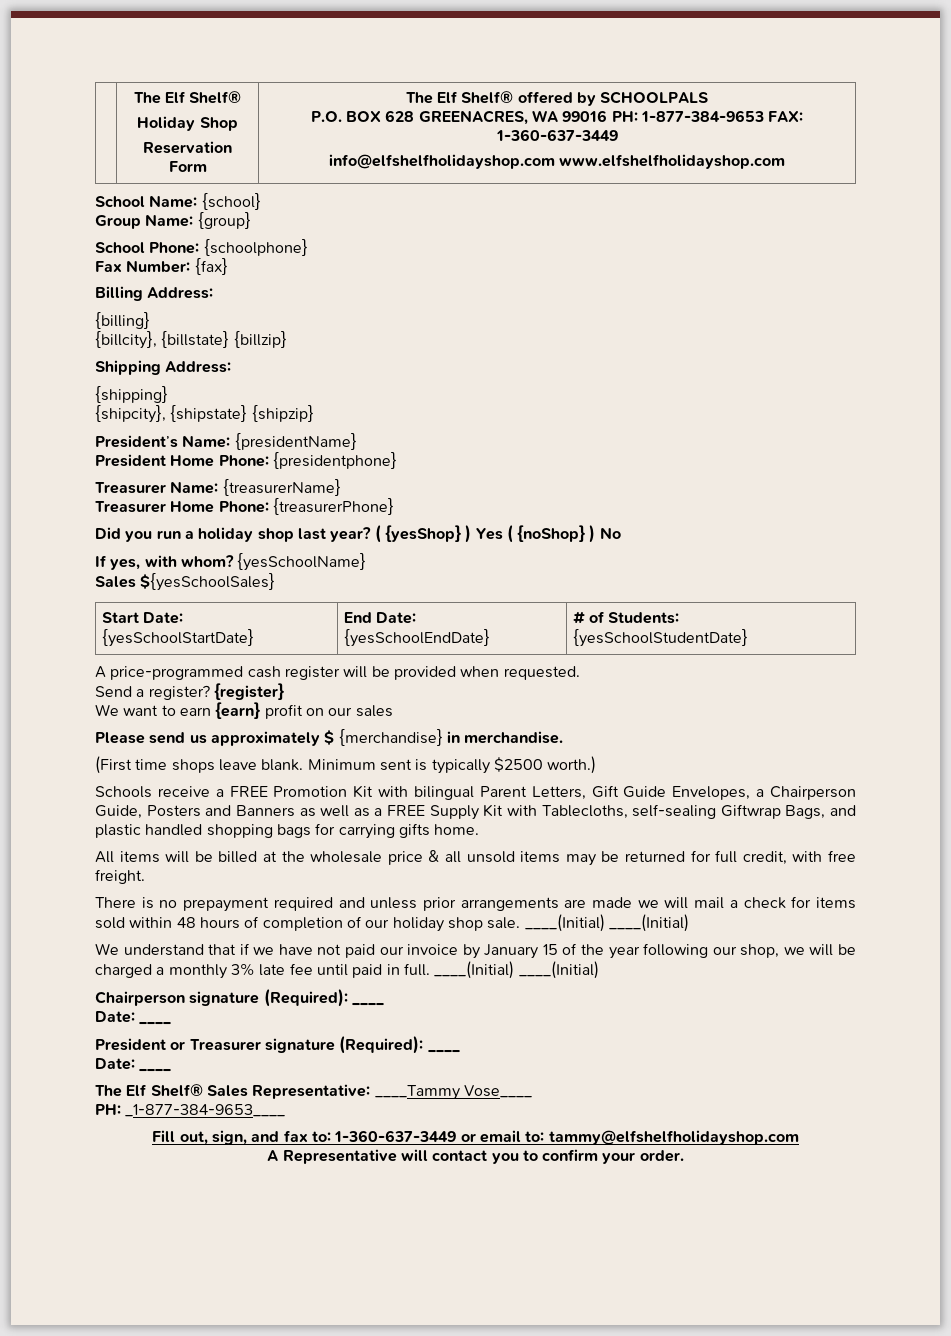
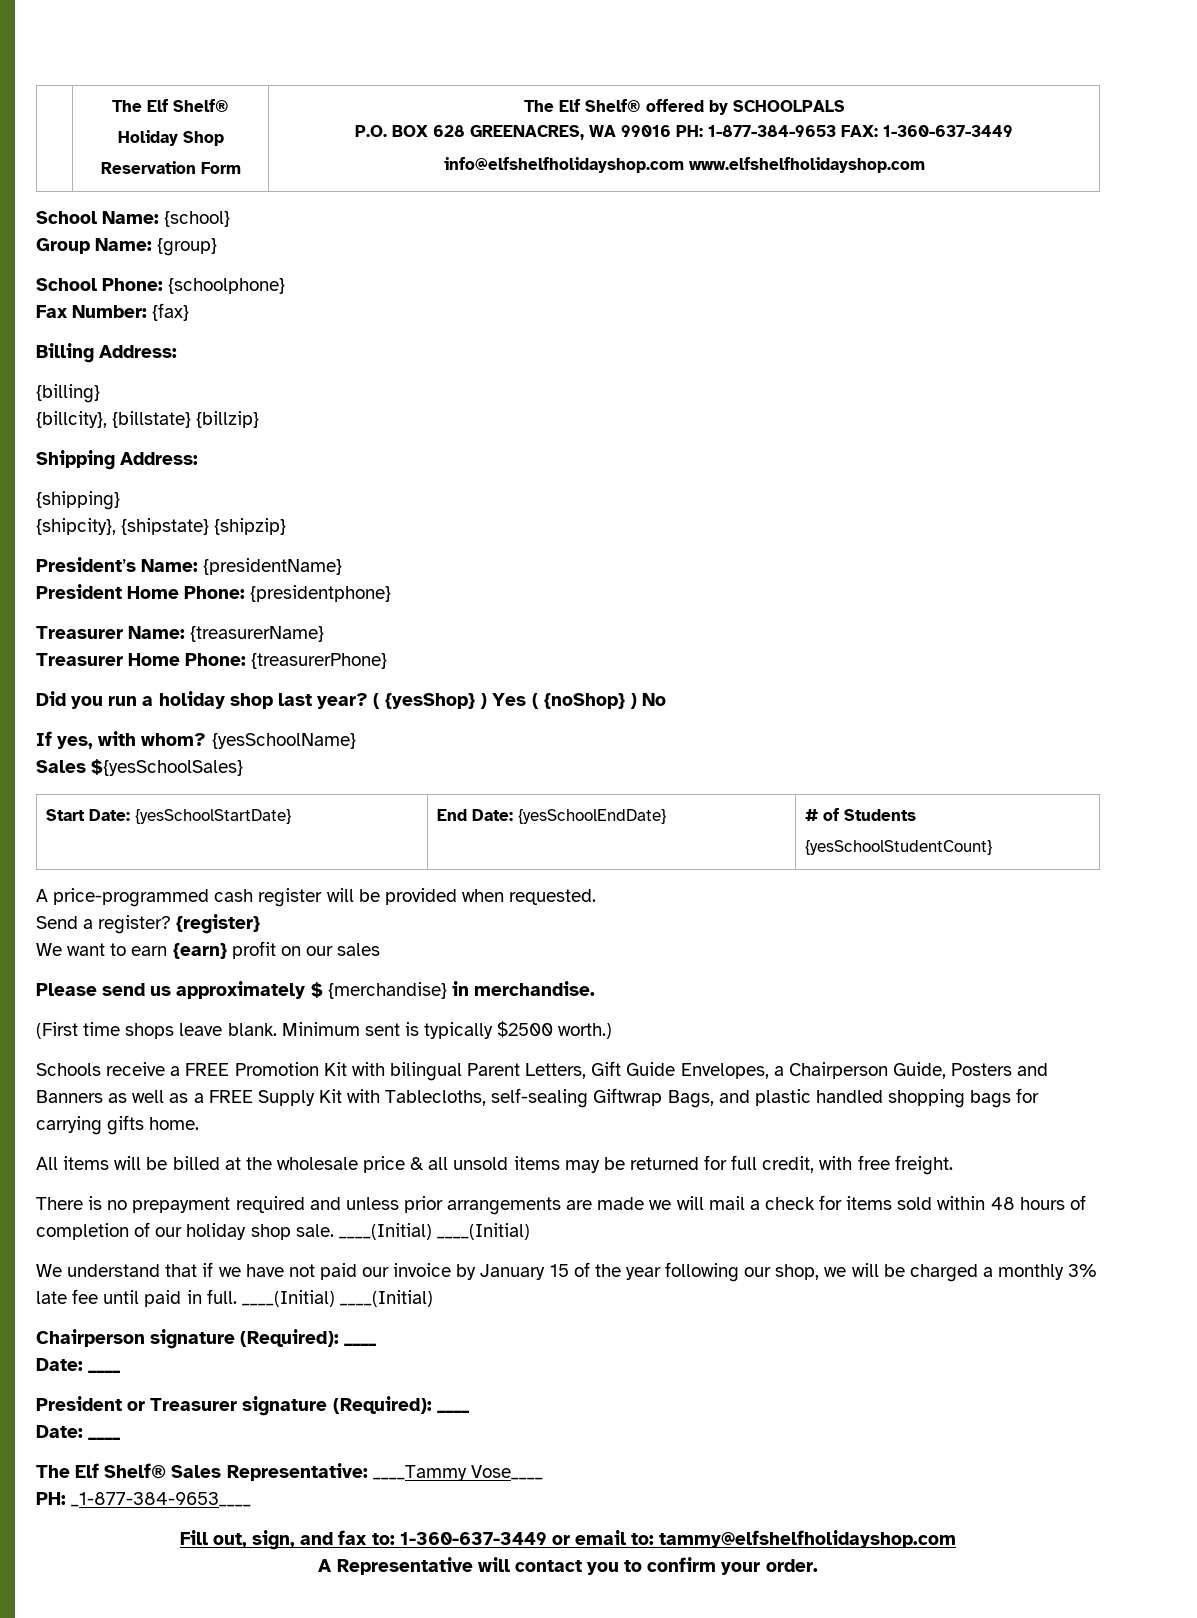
[608,612,680,624] [572,629,748,647] Students: {yesSchoolStudentDate} -> [844,809,917,821] [805,840,993,855] Students // {yesSchoolStudentCount}

